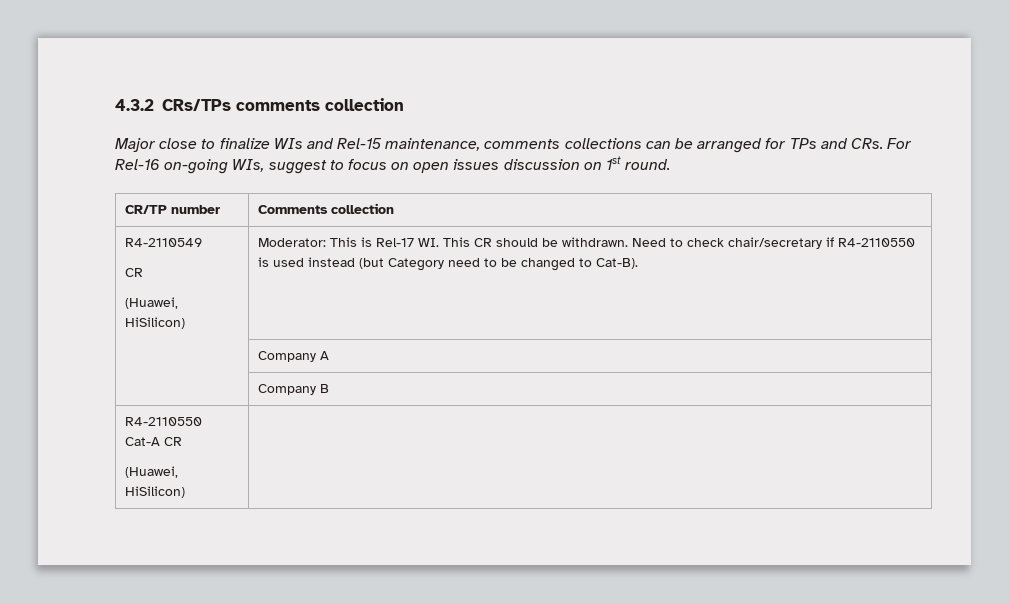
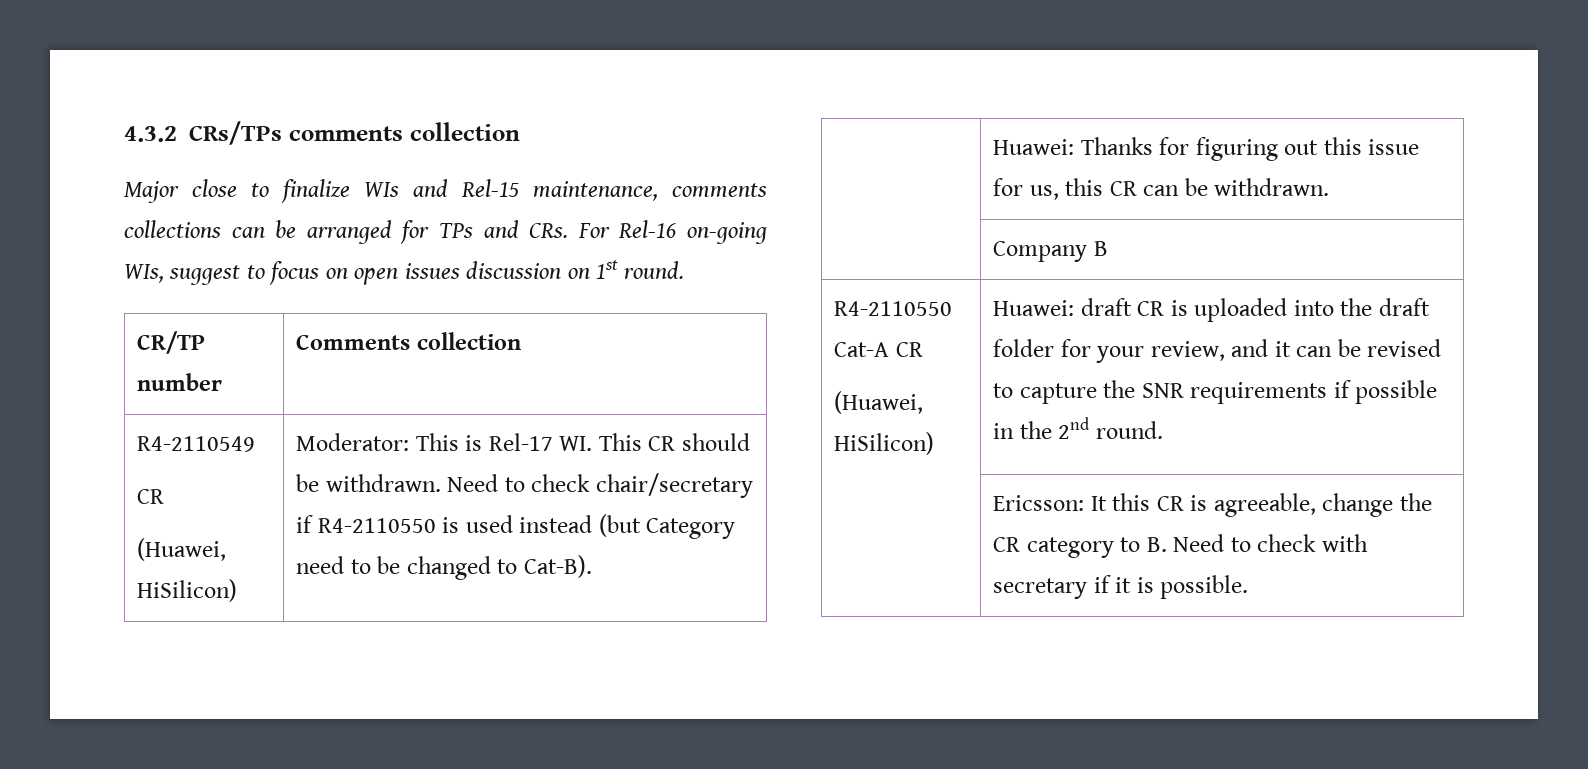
[258,351,330,362] Company A -> [993,137,1420,161] [993,178,1330,200] Huawei: Thanks for figuring out this issue for us, this CR can be withdrawn.
(186, 492) none -> [993,298,1430,322] [993,339,1442,363] [993,380,1438,404] [993,417,1163,439] [993,493,1432,517] [993,534,1368,558] [993,575,1249,599] Huawei: draft CR is uploaded into the draft folder for your review, and it can be revised to capture the SNR requirements if possible in the 2nd round. // | Ericsson: It this CR is agreeable, change the CR category to B. Need to check with secretary if it is possible.

